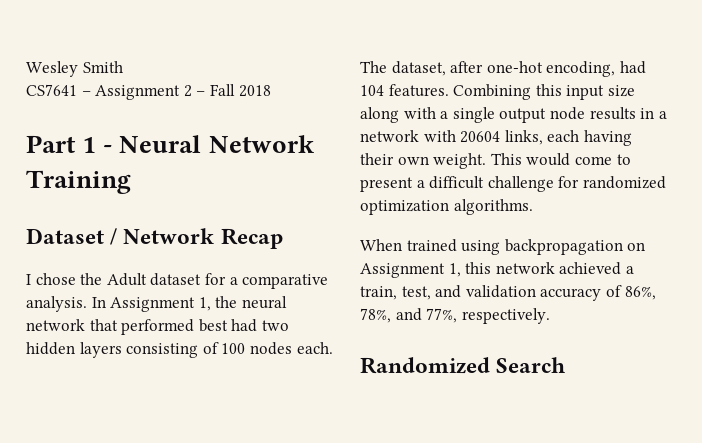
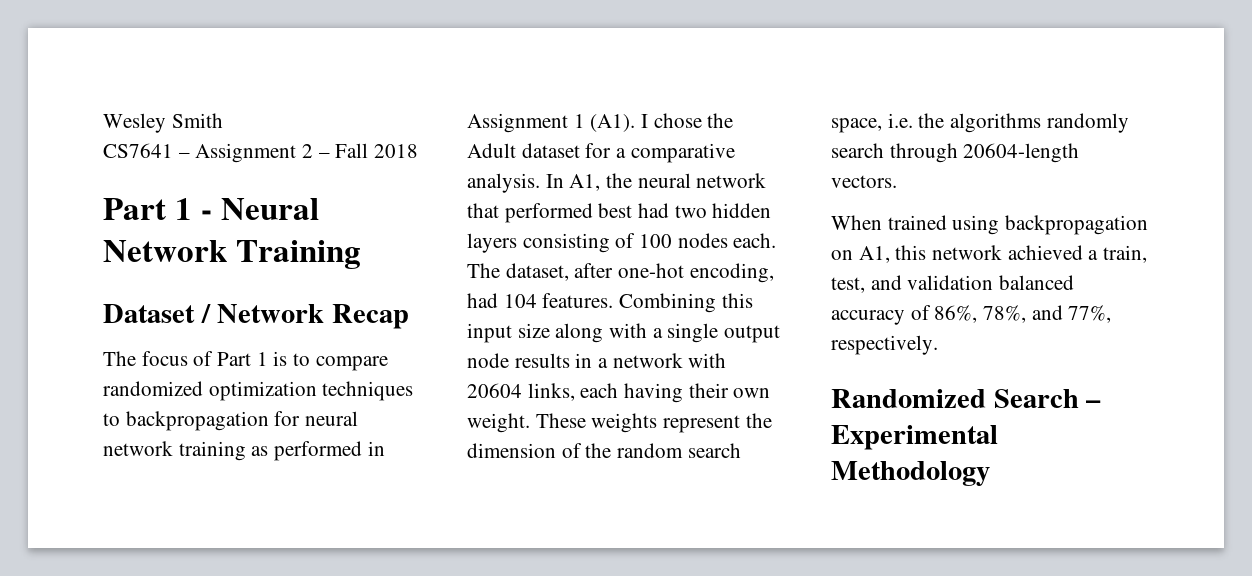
(283, 238) none -> [103,351,388,371] [103,381,414,401] [103,411,359,431] [103,441,385,461] [467,113,636,133] The focus of Part 1 is to compare randomized optimization techniques to backpropagation for neural network training as performed in Assignment 1 (A1).
[110,297,211,312] Assignment 1, -> [569,174,601,191] A1,
[490,153,631,166] [360,176,666,192] [360,199,533,215] This would come to present a difficult challenge for randomized optimization algorithms. -> [535,413,772,433] [467,443,741,458] [831,113,1129,133] [831,143,1080,163] [831,175,897,188] These weights represent the dimension of the random search space, i.e. the algorithms randomly search through 20604-length vectors.
[360,263,461,278] Assignment 1, -> [858,246,890,263] A1,
(536, 291) none -> [999,275,1075,290] balanced
(567, 365) none -> [1086,400,1102,408] [831,425,998,450] [831,461,990,486] – Experimental Methodology

